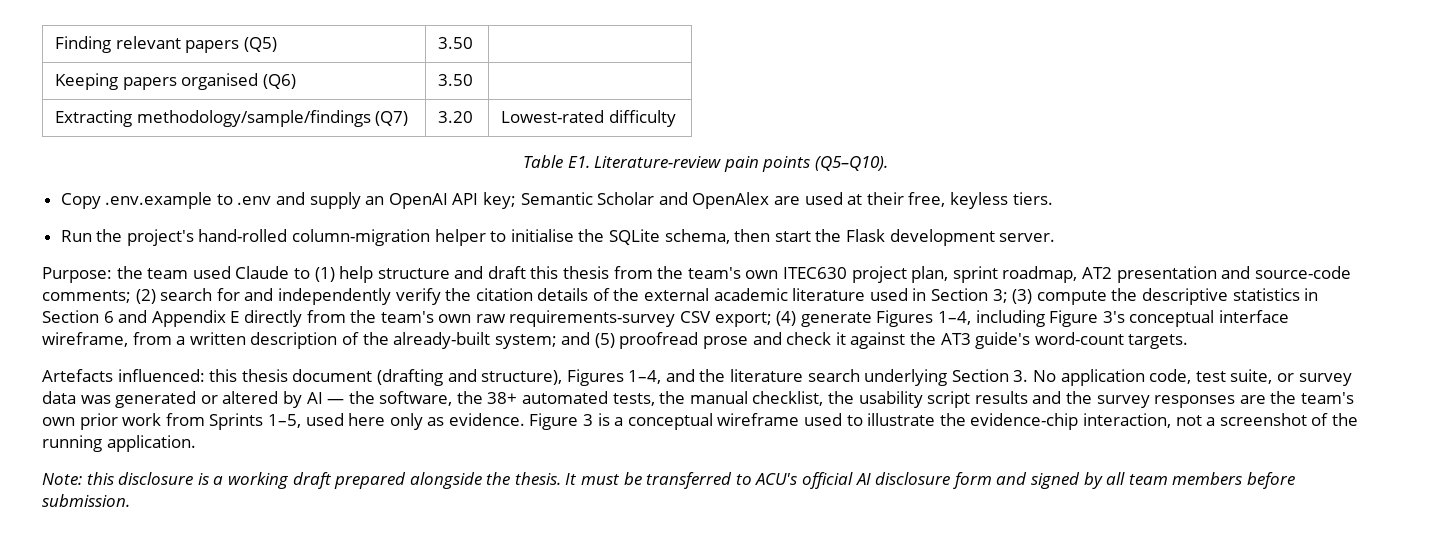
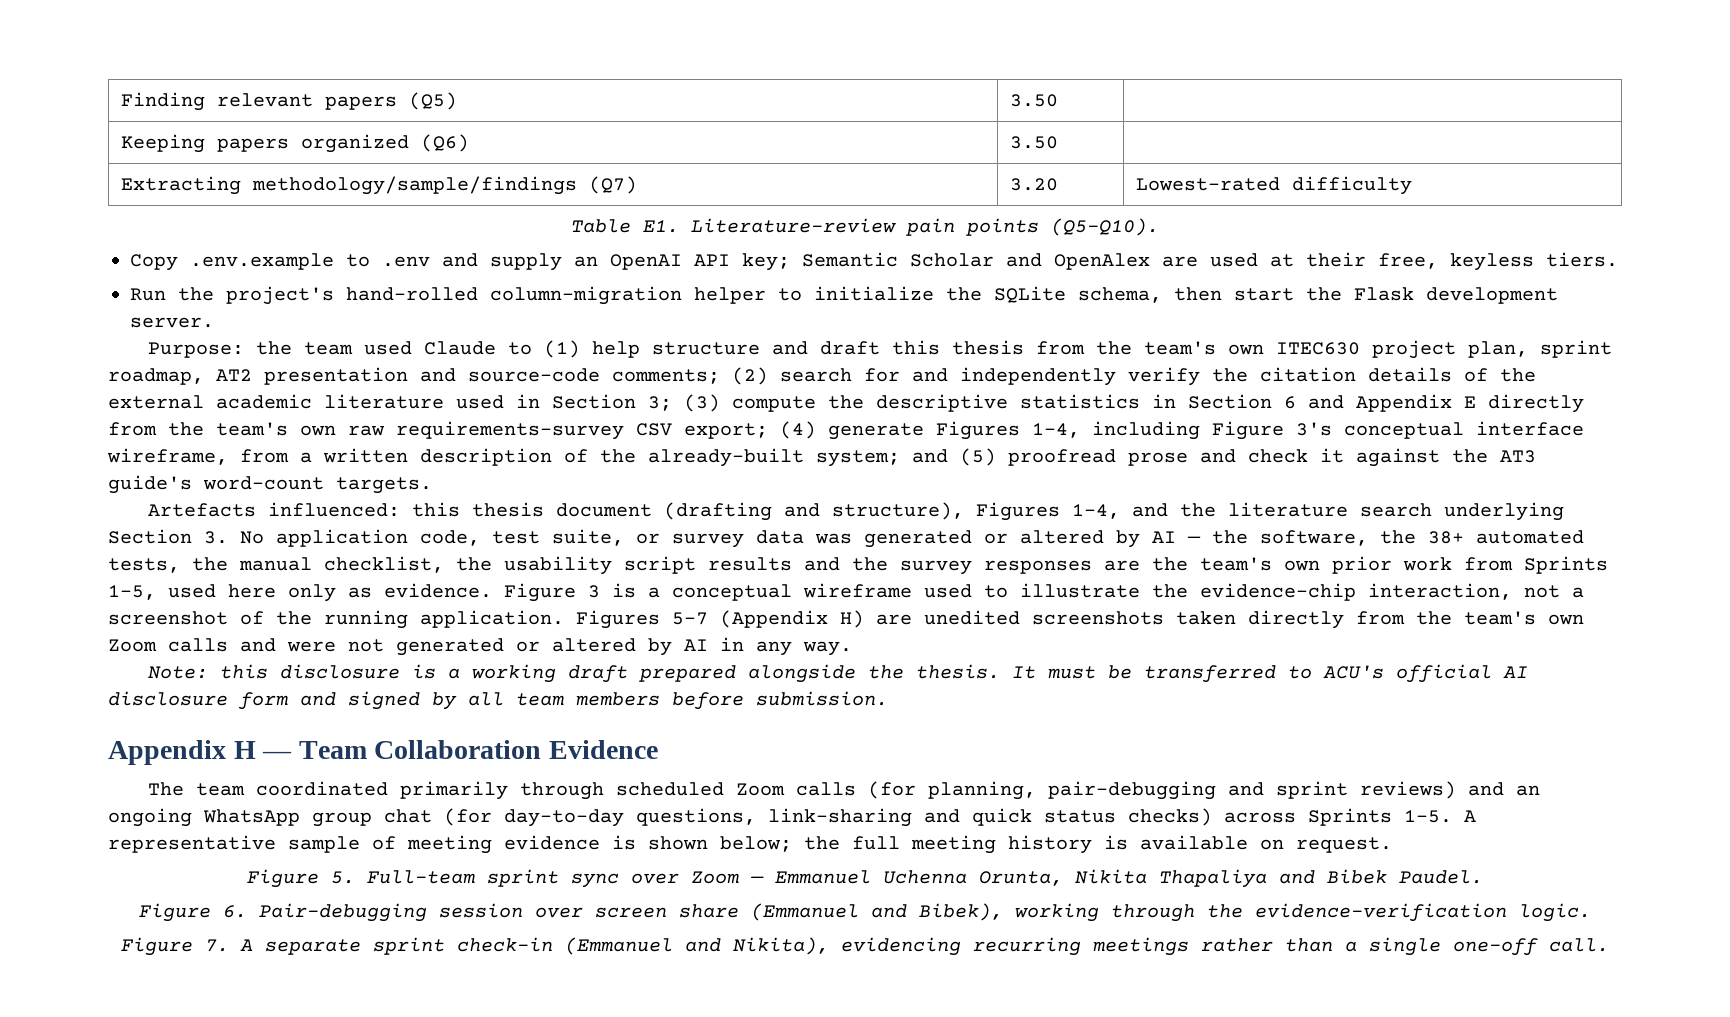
[181,73,259,90] organised -> [301,134,410,153] organized
[510,229,574,242] initialise -> [814,286,934,301] initialize
(196, 443) none -> [576,610,1584,629] [108,637,852,656] Figures 5–7 (Appendix H) are unedited screenshots taken directly from the team's own Zoom calls and were not generated or altered by AI in any way.
(130, 500) none -> [108,740,658,765] [148,781,1541,800] [108,808,1476,827] [108,835,1392,854] [247,869,1483,888] [139,903,1591,922] [121,937,1609,956] // Appendix H — Team Collaboration Evidence // The team coordinated primarily through scheduled Zoom calls (for planning, pair-debugging and sprint reviews) and an ongoing WhatsApp group chat (for day-to-day questions, link-sharing and quick status checks) across Sprints 1–5. A representative sample of meeting evidence is shown below; the full meeting history is available on request. // Figure 5. Full-team sprint sync over Zoom — Emmanuel Uchenna Orunta, Nikita Thapaliya and Bibek Paudel. // Figure 6. Pair-debugging session over screen share (Emmanuel and Bibek), working through the evidence-verification logic. // Figure 7. A separate sprint check-in (Emmanuel and Nikita), evidencing recurring meetings rather than a single one-off call.

